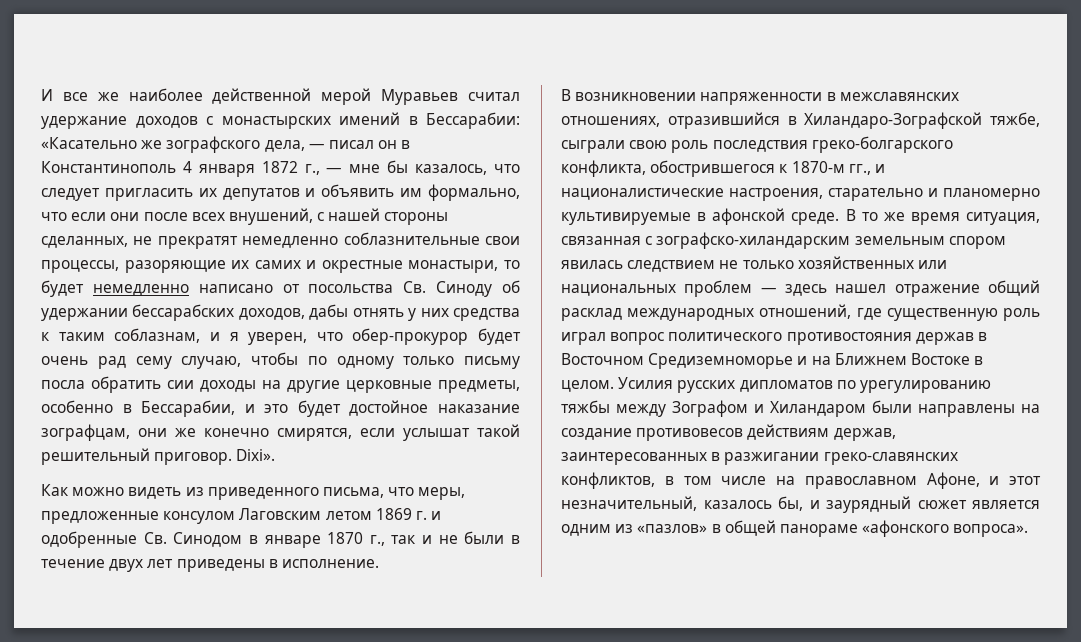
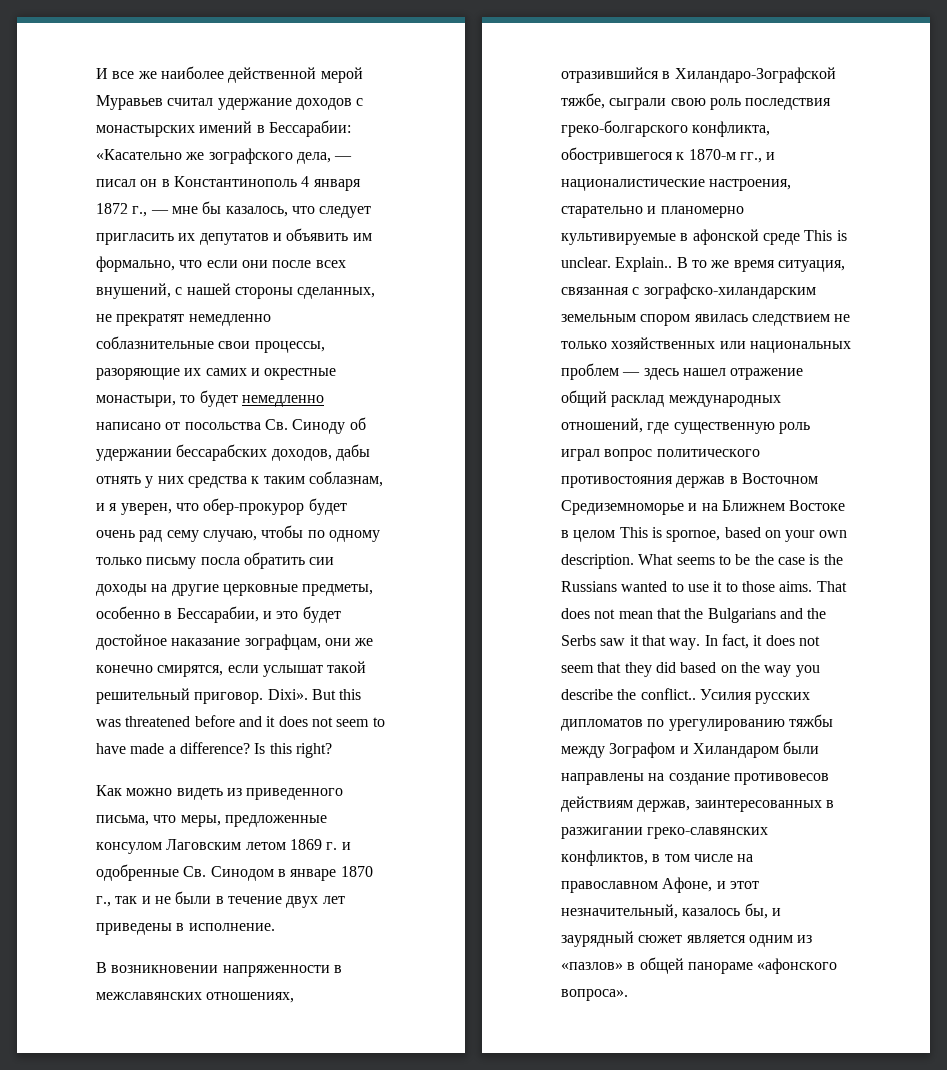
(276, 455) none -> [311,689,362,700] [96,715,385,727] [96,742,332,758] But this was threatened before and it does not seem to have made a difference? Is this right?
[791,212,840,225] среде. -> [762,230,847,245] [561,257,673,272] среде This is unclear. Explain..
[561,380,614,392] целом. -> [573,527,847,542] [561,554,843,569] [561,581,847,592] [561,608,827,623] [561,634,820,650] [561,662,820,677] [561,688,696,700] целом This is spornoe, based on your own description. What seems to be the case is the Russians wanted to use it to those aims. That does not mean that the Bulgarians and the Serbs saw it that way. In fact, it does not seem that they did based on the way you describe the conflict..

